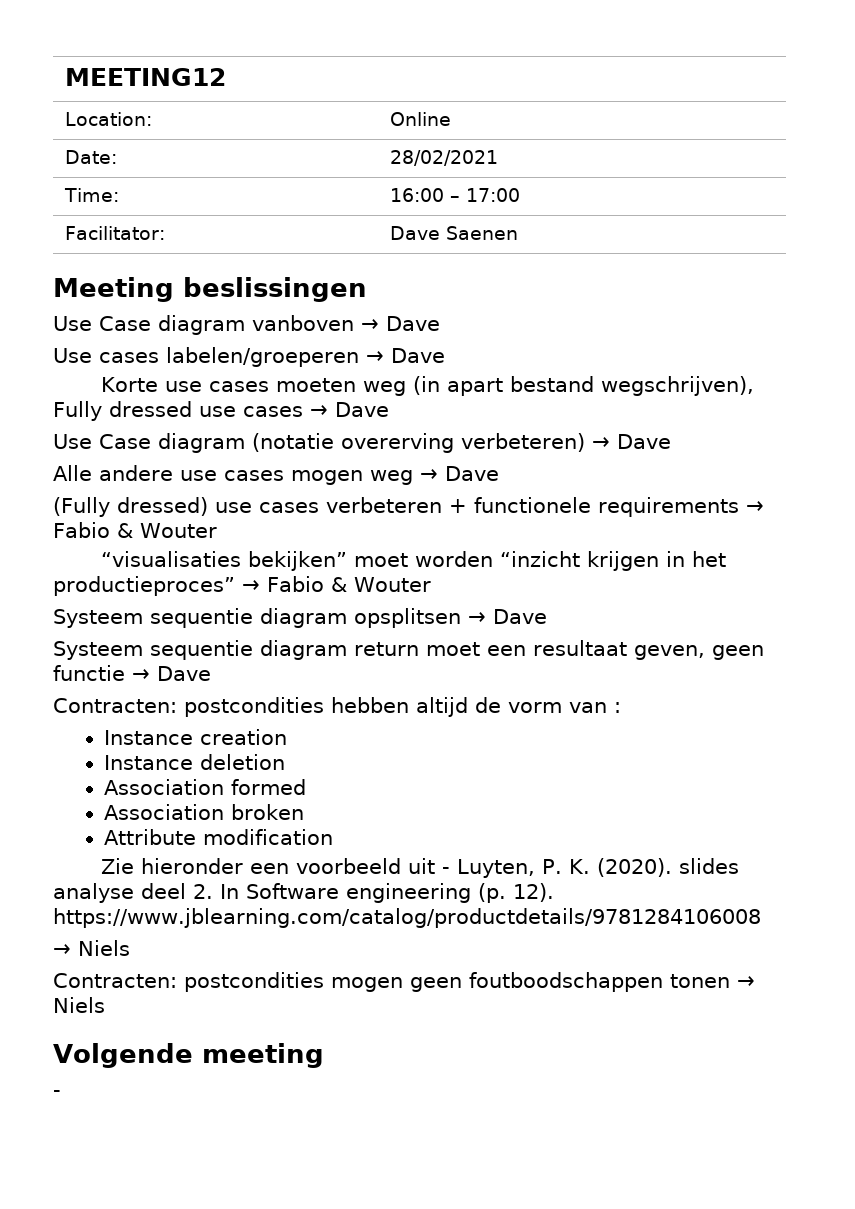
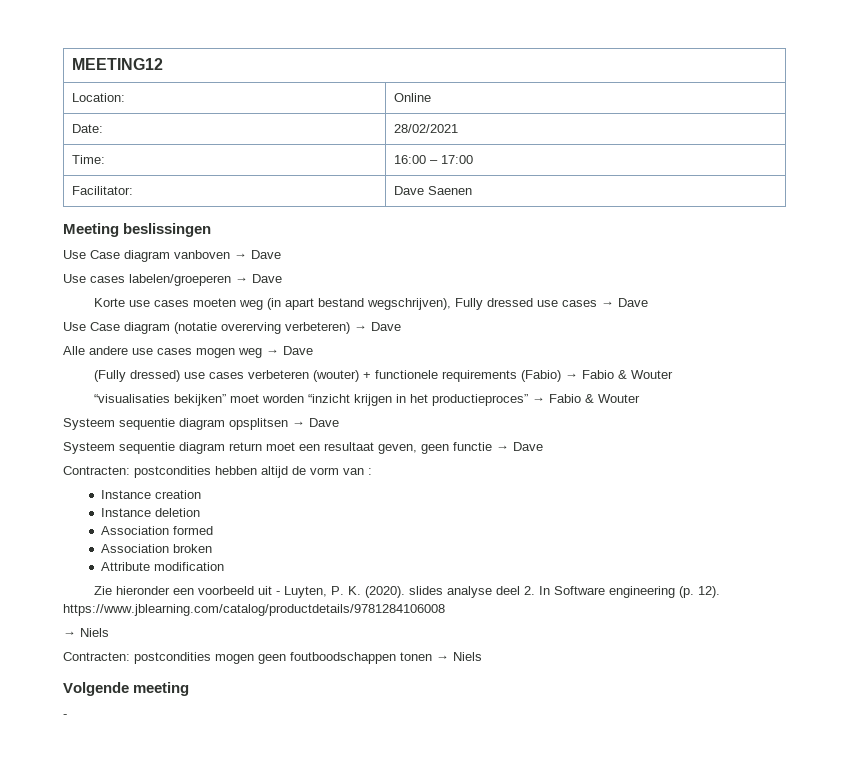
(442, 505) none -> [312,370,359,382] (wouter)
(739, 507) none -> [520,370,561,382] (Fabio)

